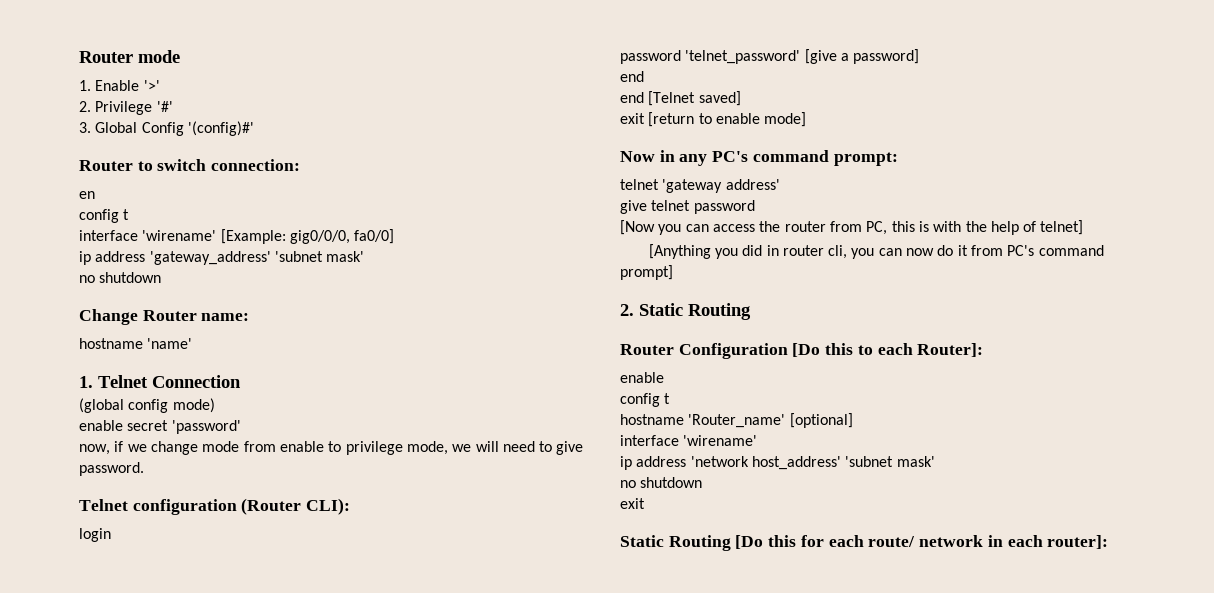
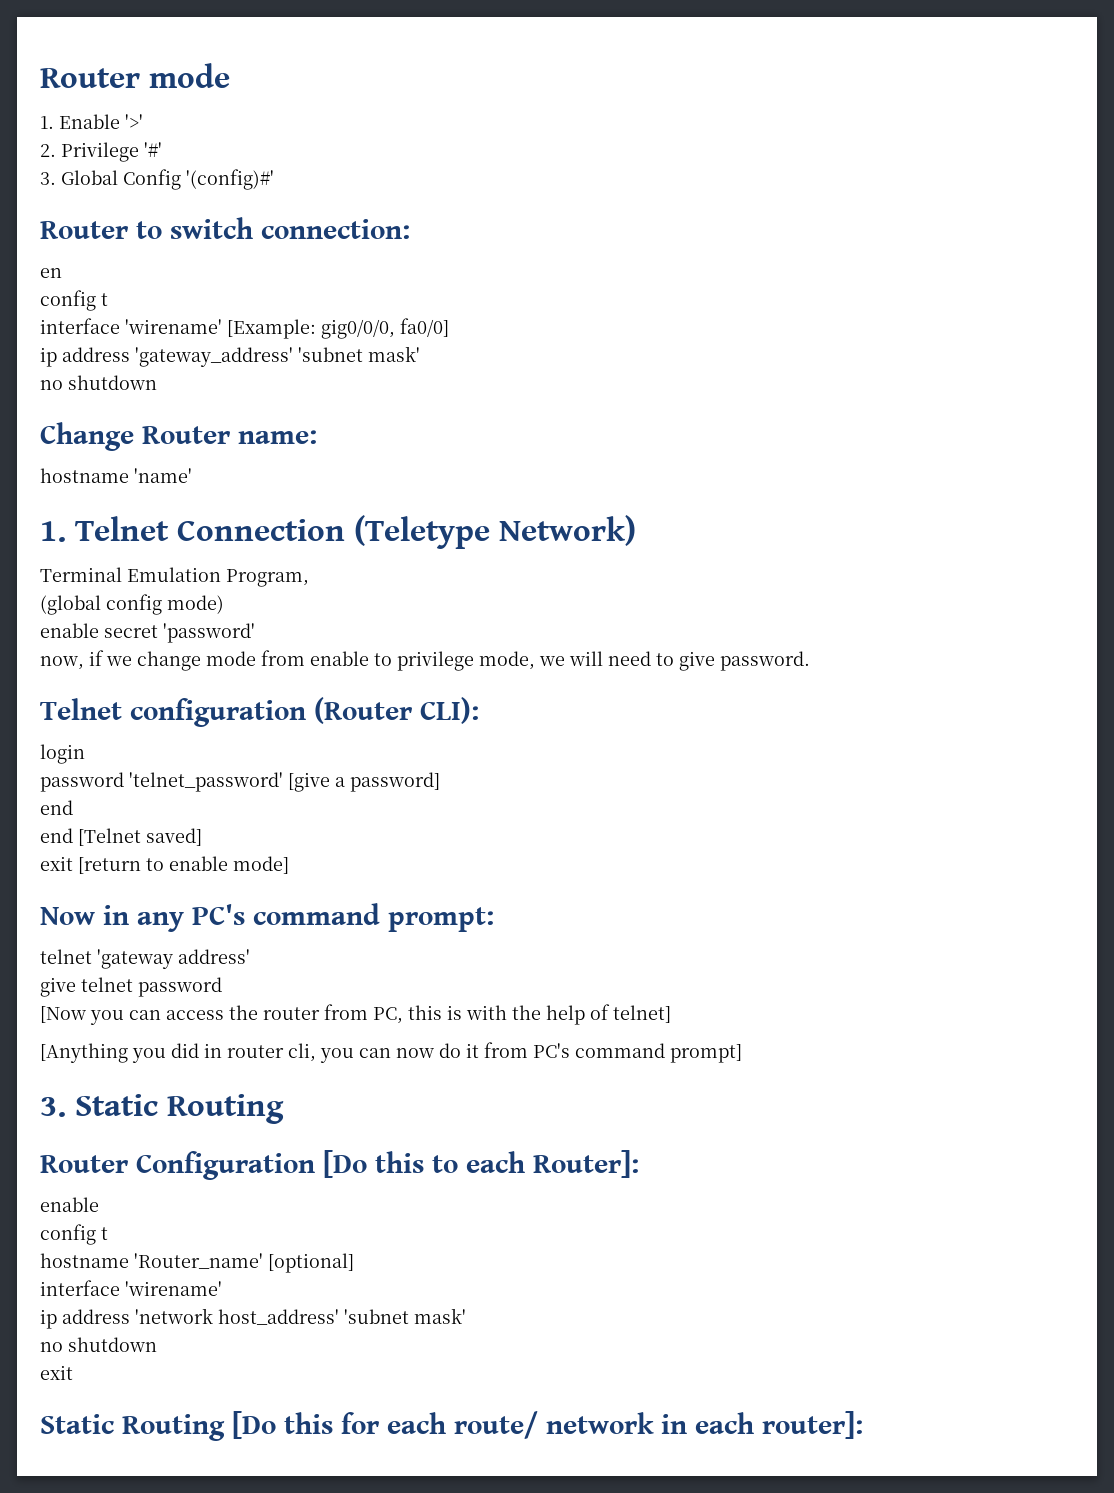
(241, 381) none -> [354,515,636,549] [40,567,309,587] (Teletype Network) // Terminal Emulation Program,
[620,304,634,316] 2. -> [40,1097,66,1117] 3.

